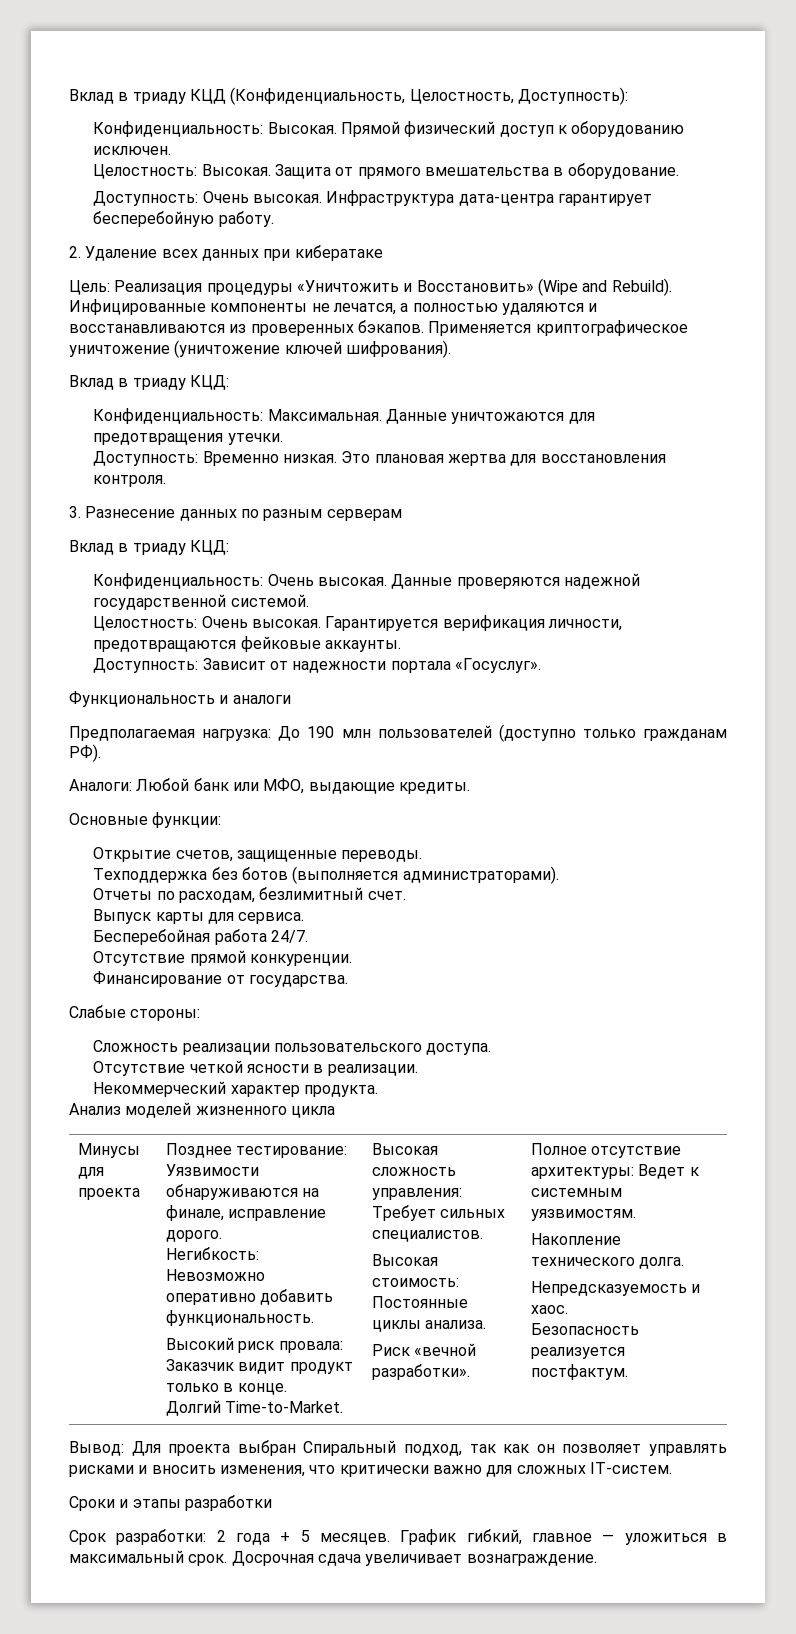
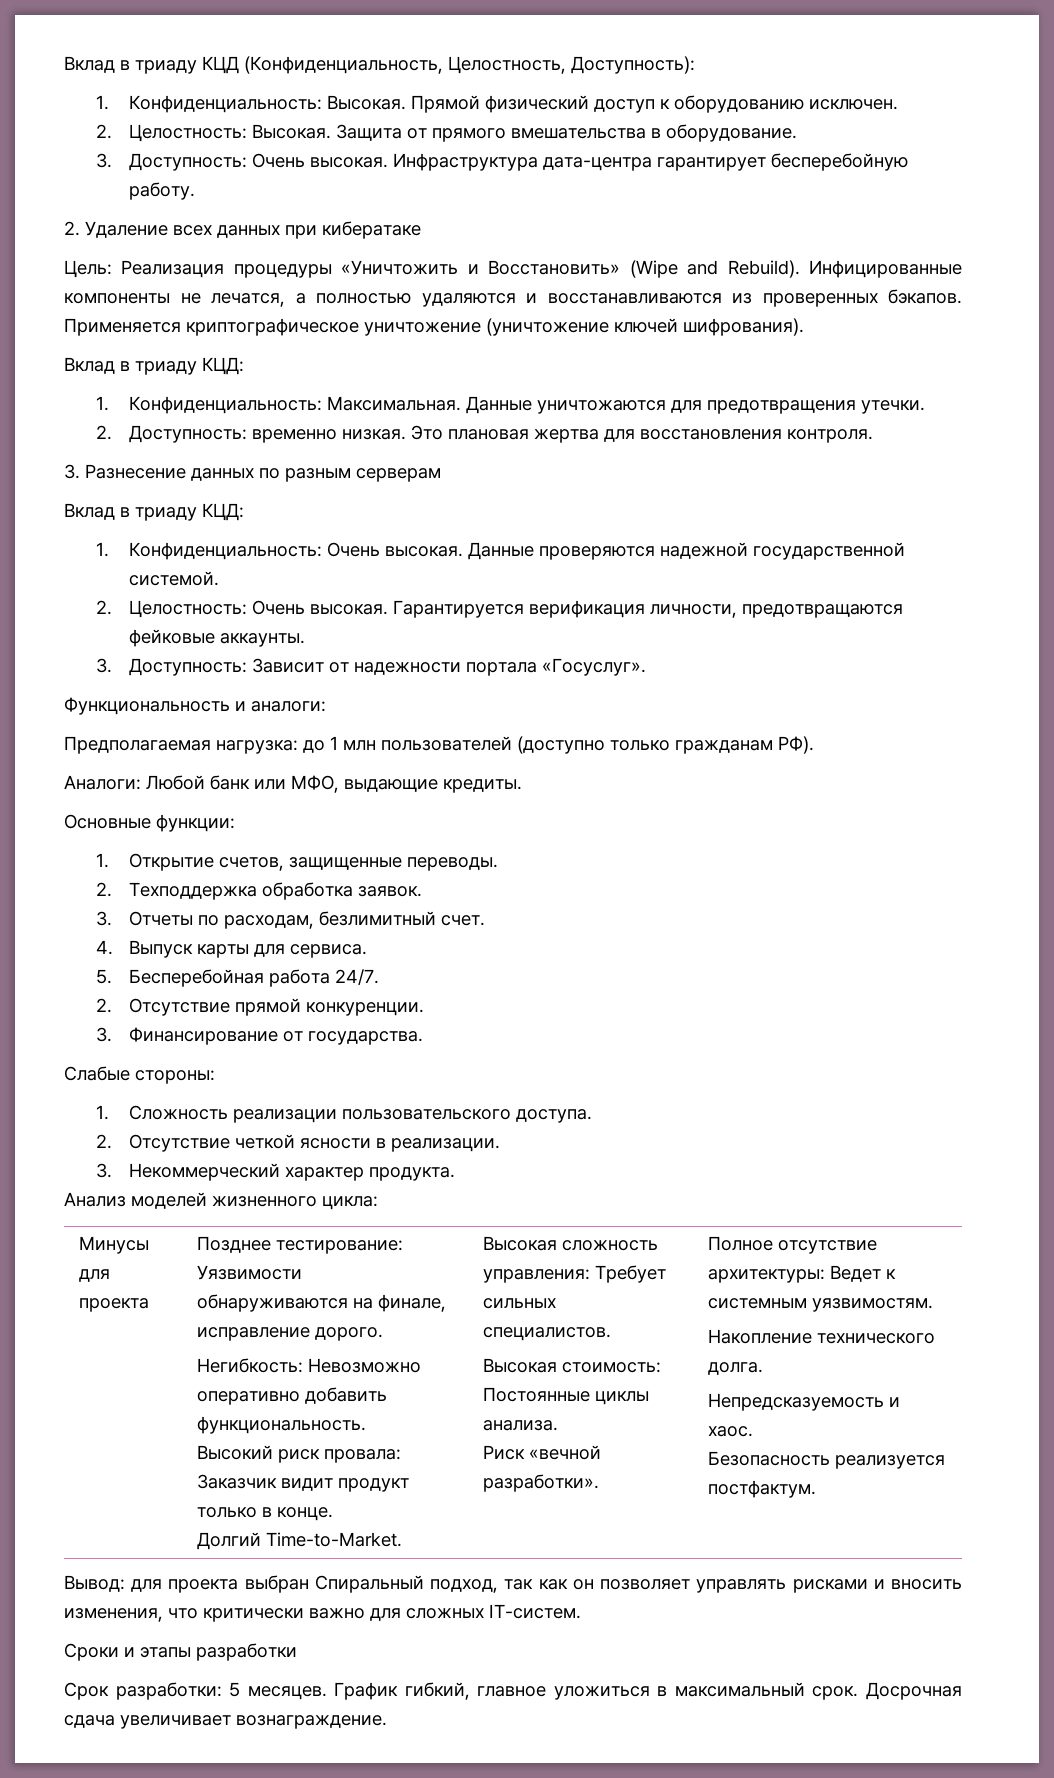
(628, 96) none -> [96,95,110,110] 1.
(172, 150) none -> [96,124,113,139] 2.
(679, 171) none -> [96,153,113,168] 3.
(229, 382) none -> [96,396,110,411] 1.
[93,451,279,466] Доступность: Временно -> [96,425,337,443] 2. Доступность: временно
(229, 547) none -> [96,542,110,557] 1.
(309, 600) none -> [96,600,113,615] 2.
(402, 646) none -> [96,658,113,673] 3.
[232,695,291,704] аналоги -> [251,701,326,712] аналоги:
[278,726,335,741] До 190 -> [303,736,338,753] до 1
(222, 820) none -> [96,853,110,868] 1.
[93,866,559,884] Техподдержка без ботов (выполняется администраторами). // -> [96,882,422,900] [96,911,113,926] 2. Техподдержка обработка заявок. // 3.
(406, 895) none -> [96,940,114,955] 4.
(305, 918) none -> [96,969,113,984] 5.
(309, 936) none -> [96,998,113,1013] 2.
(353, 960) none -> [96,1027,113,1042] 3.
(201, 1015) none -> [96,1105,110,1120] 1.
(492, 1049) none -> [96,1134,113,1149] 2.
(418, 1070) none -> [96,1163,113,1178] 3.
[290,1106,335,1118] цикла -> [322,1196,378,1210] цикла:
[131,1441,161,1456] Для -> [131,1579,163,1592] для
[216,1530,291,1545] 2 года + -> (222, 1691) none
[602,1534,615,1542] — -> (547, 1691) none

